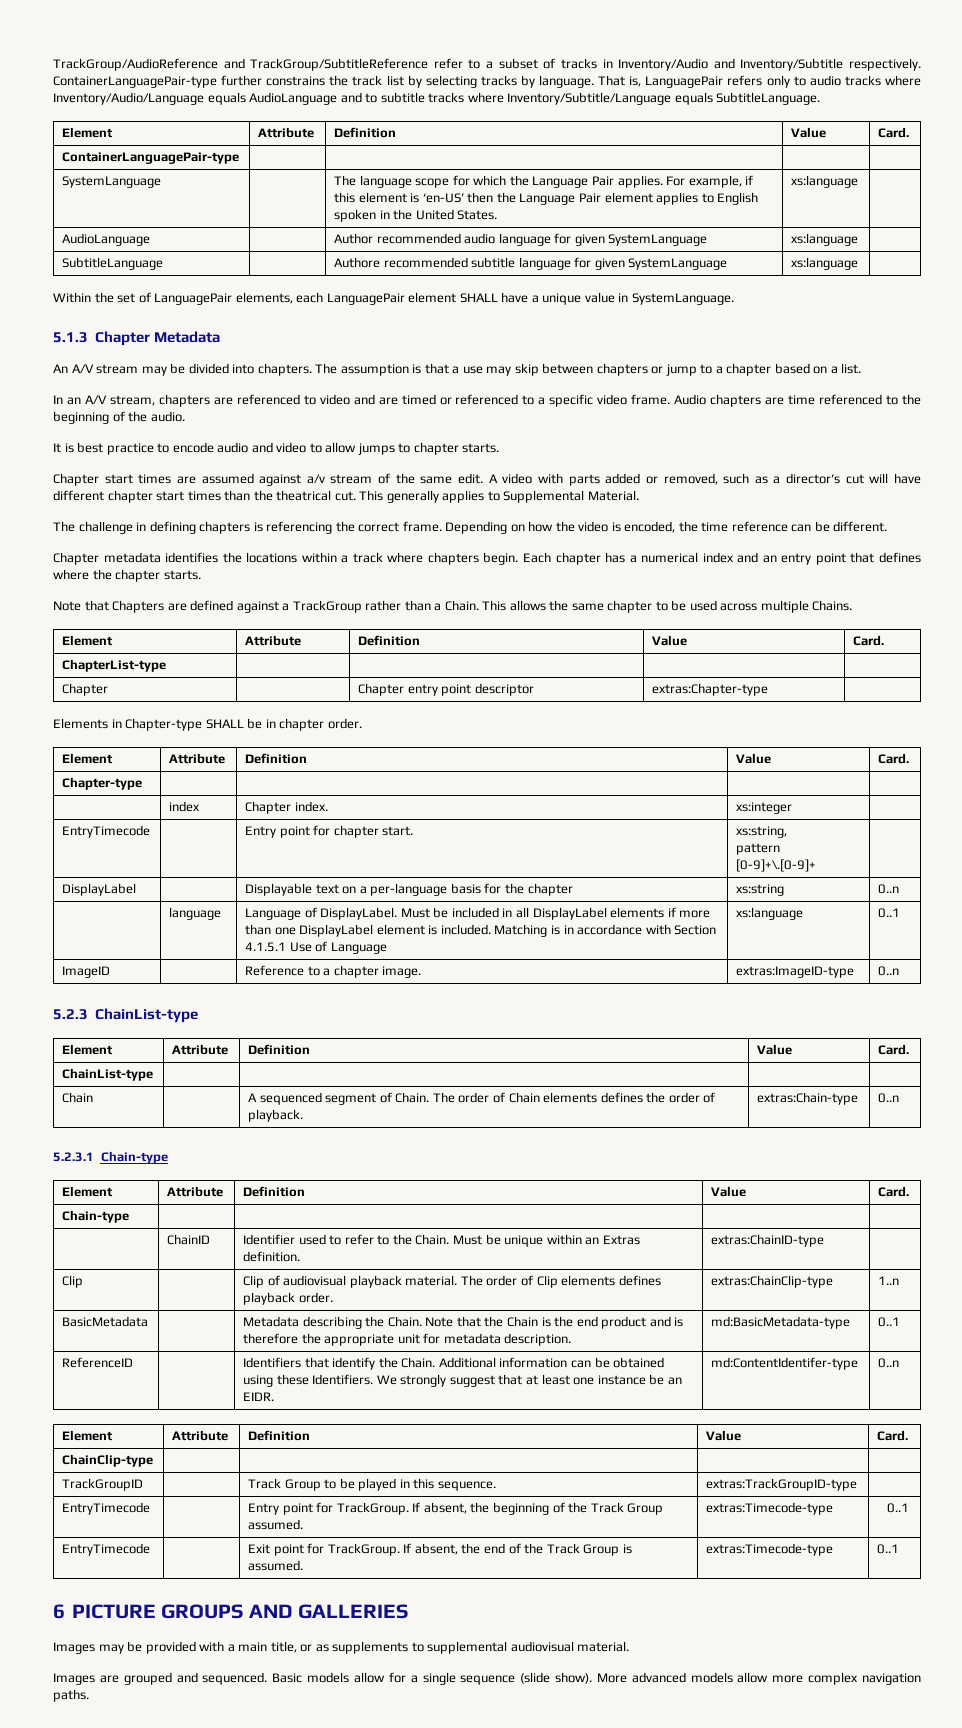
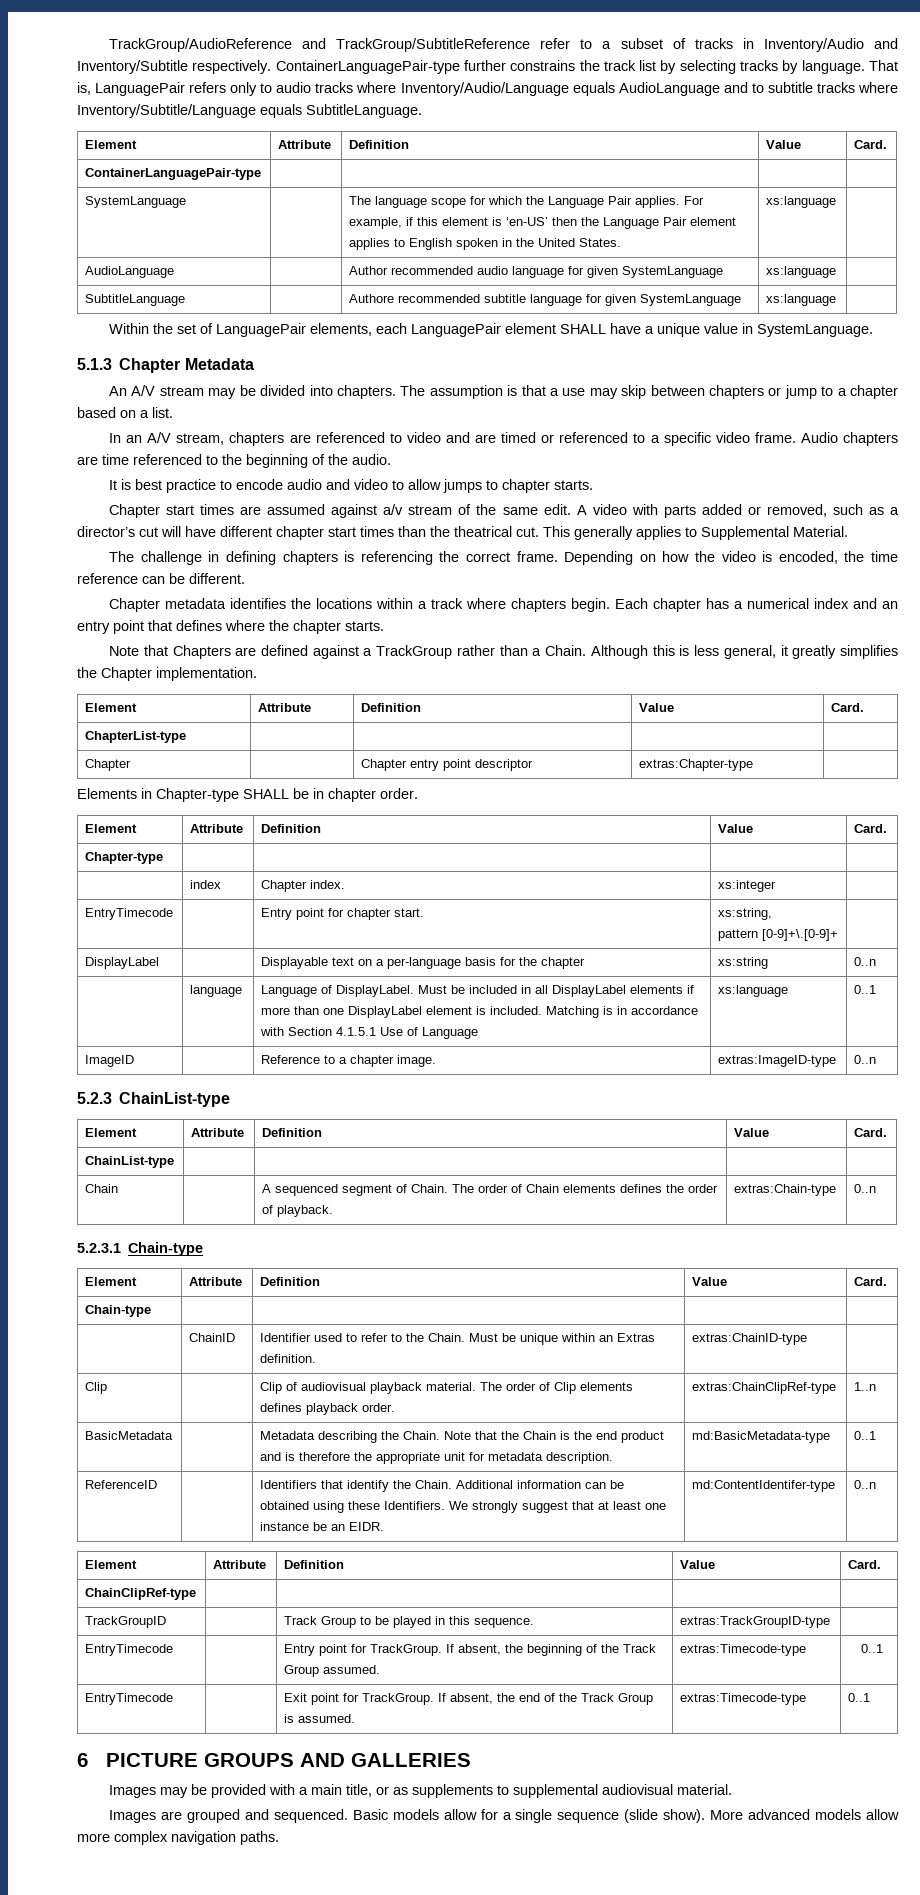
[482,600,853,613] This allows the same chapter to be used across multiple Chains. -> [590,645,898,659] [77,667,257,681] Although this is less general, it greatly simplifies the Chapter implementation.
[711,1275,834,1288] extras:ChainClip-type -> [692,1382,837,1394] extras:ChainClipRef-type
[62,1454,154,1467] ChainClip-type -> [85,1588,197,1600] ChainClipRef-type

